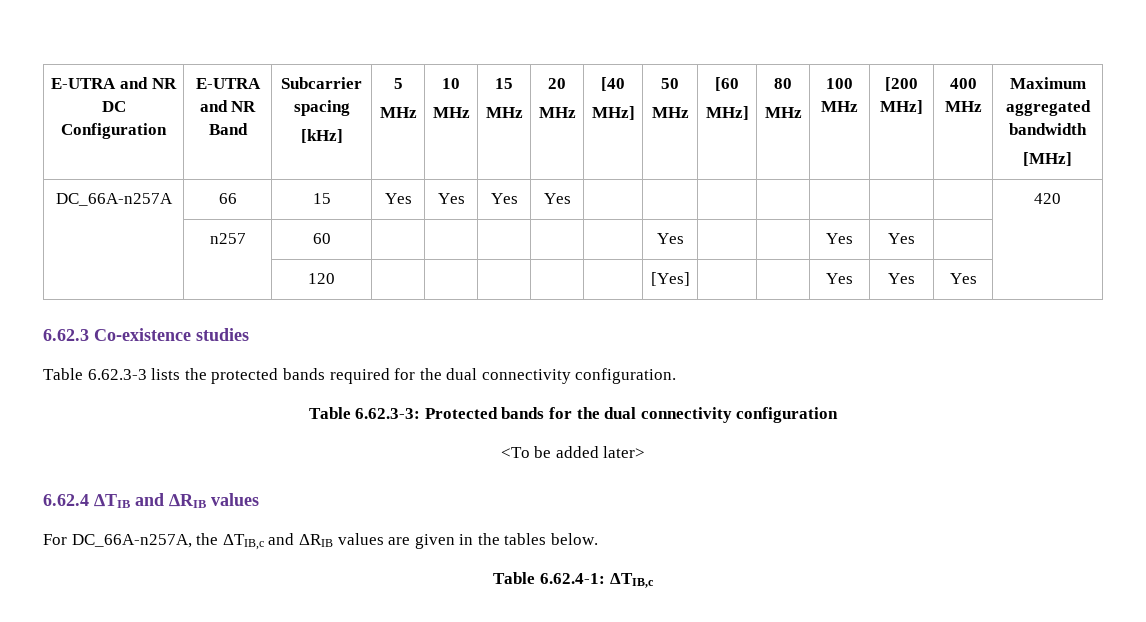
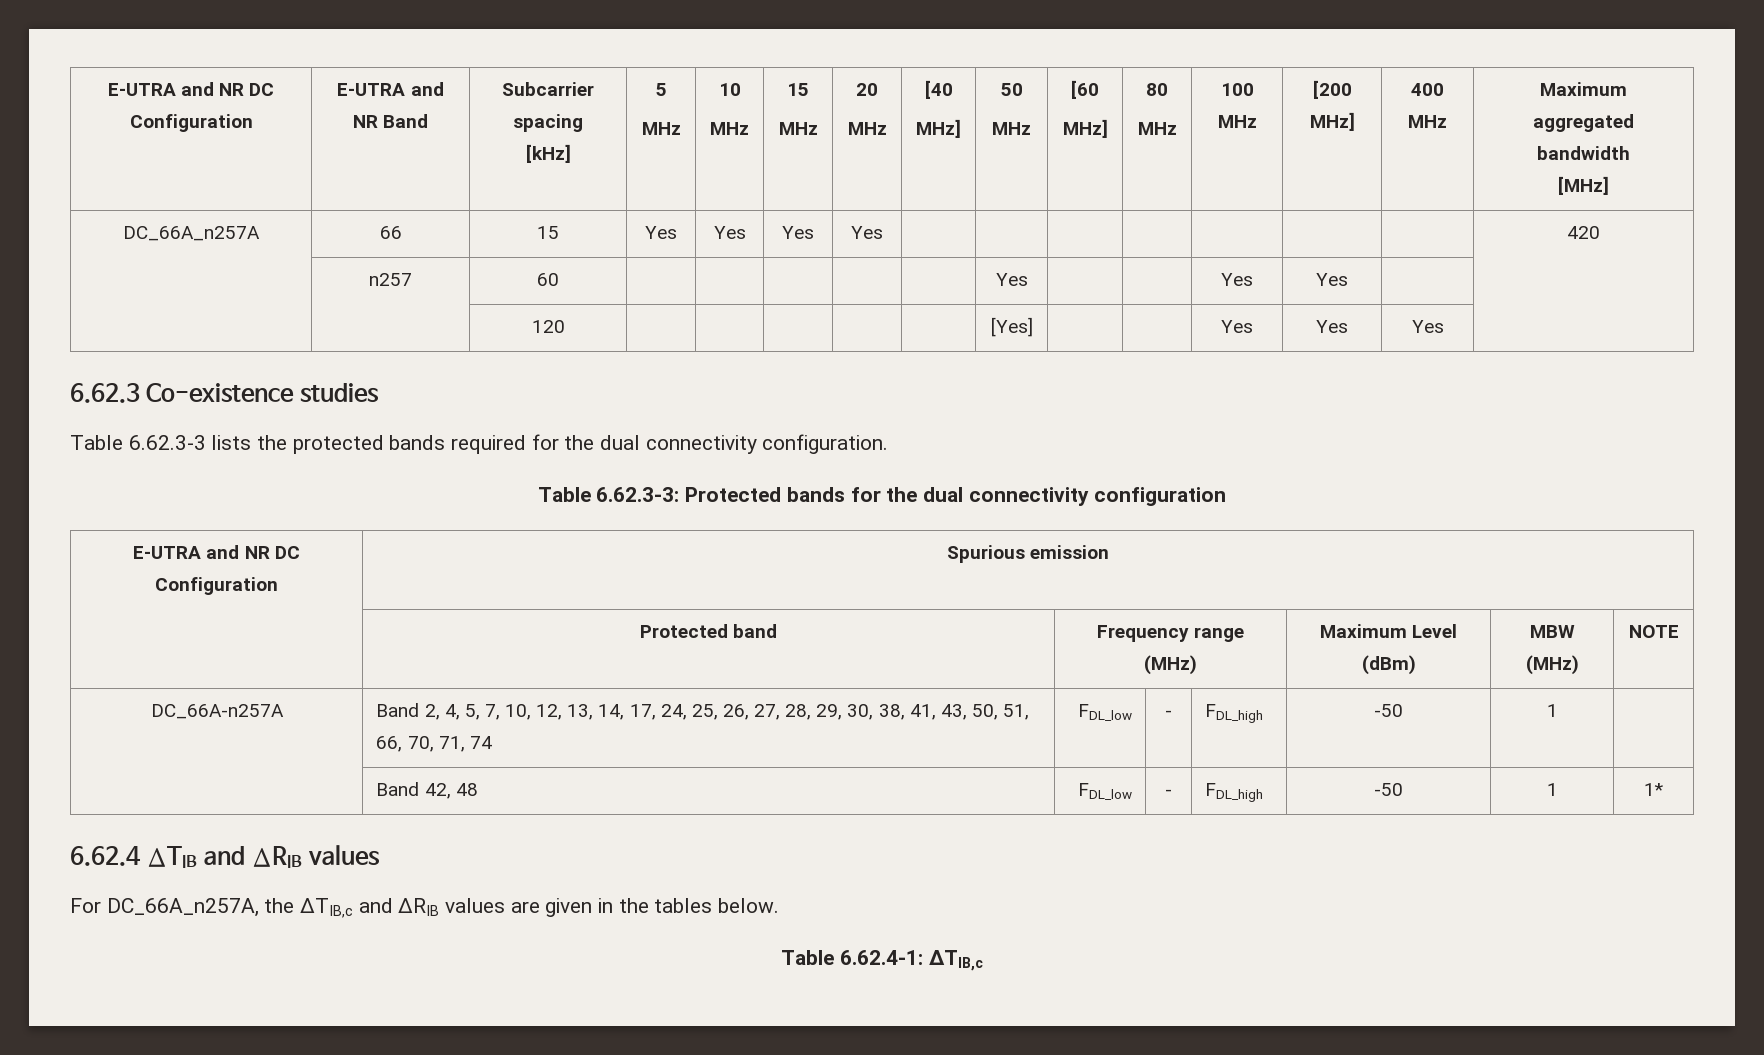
[55,193,173,206] DC_66A-n257A -> [123,226,260,241] DC_66A_n257A
[500,446,646,458] // <To be added later> -> [133,545,300,559] [155,577,278,595] [946,545,1110,563] [639,624,778,638] [1096,625,1245,642] [1144,655,1197,675] [1319,624,1458,638] [1361,655,1416,675] [1529,625,1575,638] [1525,655,1579,675] [1628,625,1679,638] [150,704,284,719] [376,703,1030,720] [376,736,492,752] [1077,704,1132,721] [1165,710,1172,717] [1205,704,1264,723] [1374,704,1403,717] [1546,704,1558,717] [376,782,478,799] [1077,783,1132,800] [1165,789,1172,796] [1205,783,1264,802] [1374,783,1403,796] [1546,783,1558,796] [1644,783,1663,796] // E-UTRA and NR DC Configuration | Spurious emission // | Protected band | Frequency range (MHz) | Maximum Level (dBm) | MBW (MHz) | NOTE // DC_66A-n257A | Band 2, 4, 5, 7, 10, 12, 13, 14, 17, 24, 25, 26, 27, 28, 29, 30, 38, 41, 43, 50, 51, 66, 70, 71, 74 | FDL_low | - | FDL_high | -50 | 1 | // | Band 42, 48 | FDL_low | - | FDL_high | -50 | 1 | 1*
[71,534,192,548] DC_66A-n257A, -> [106,898,259,917] DC_66A_n257A,

